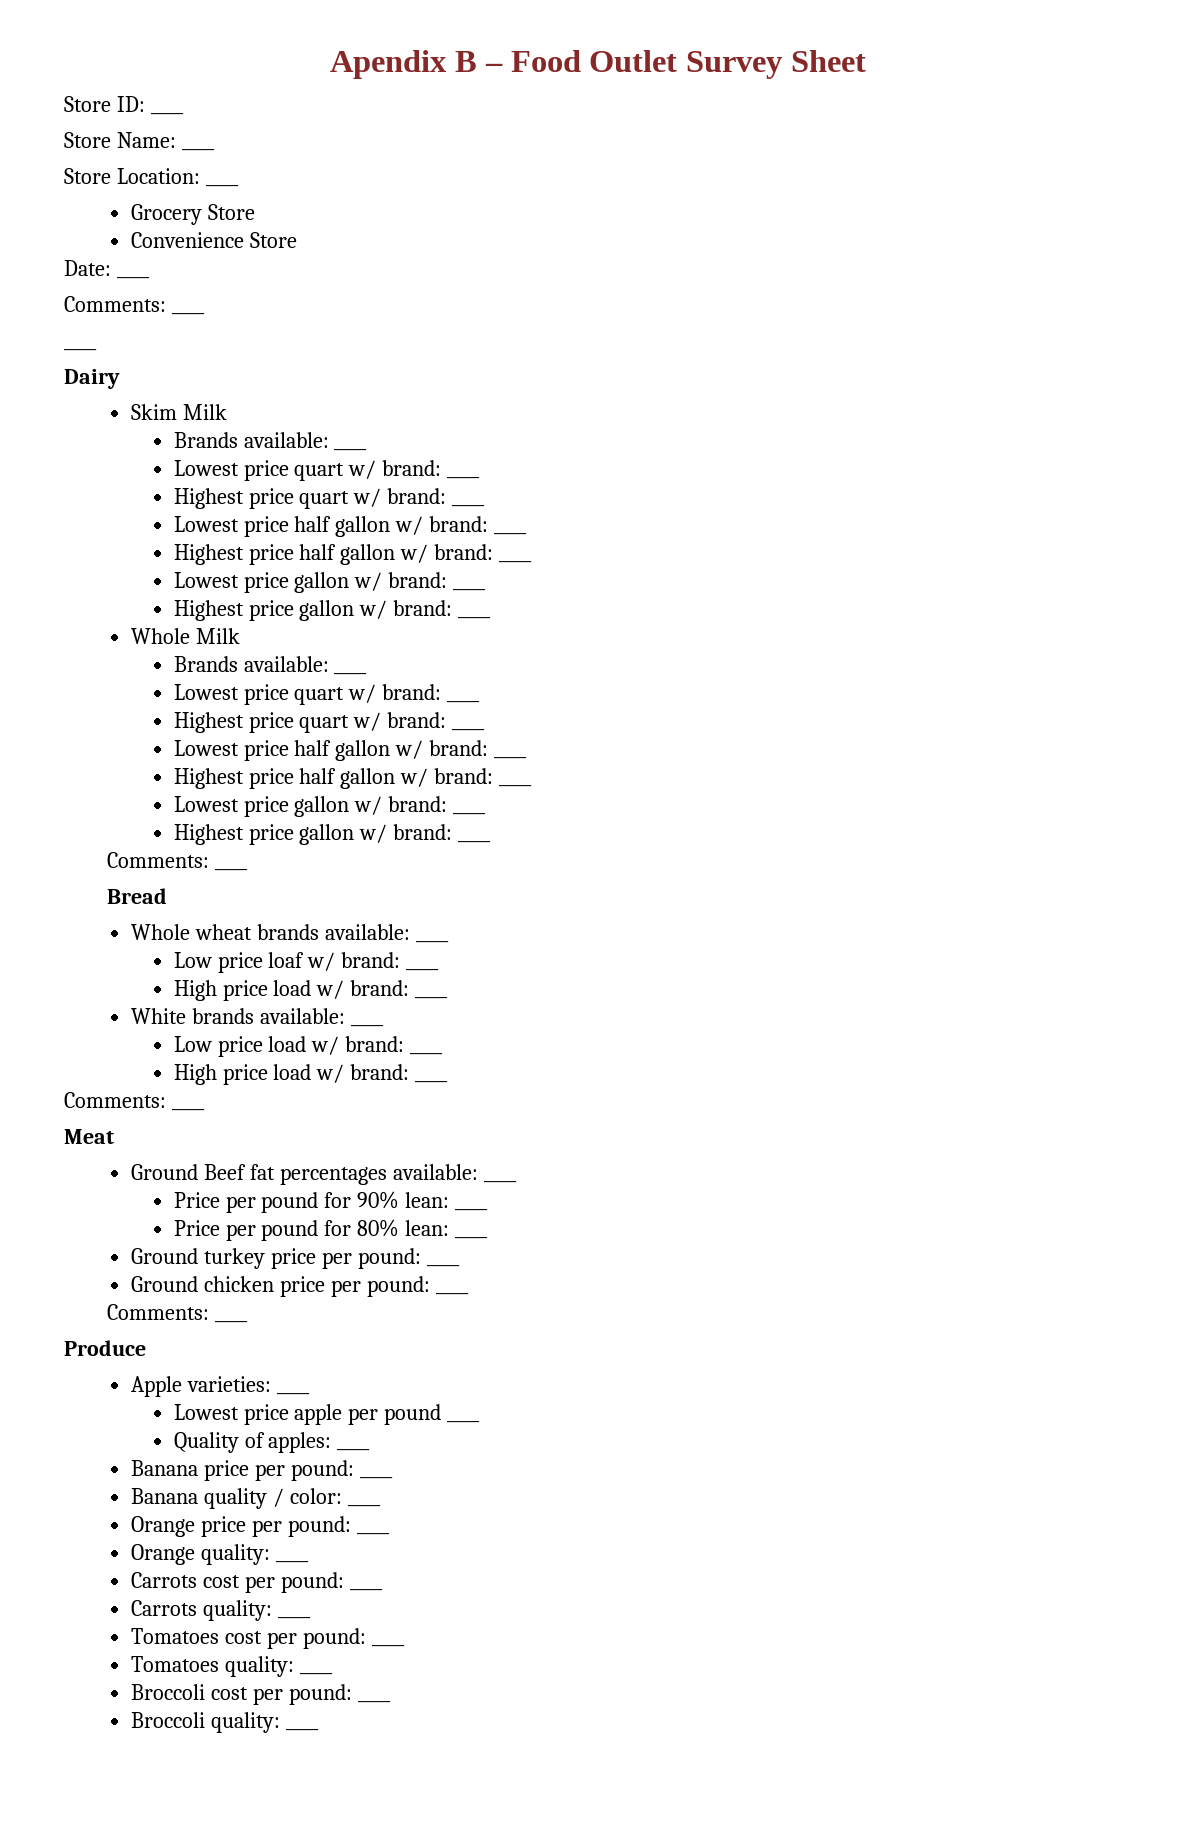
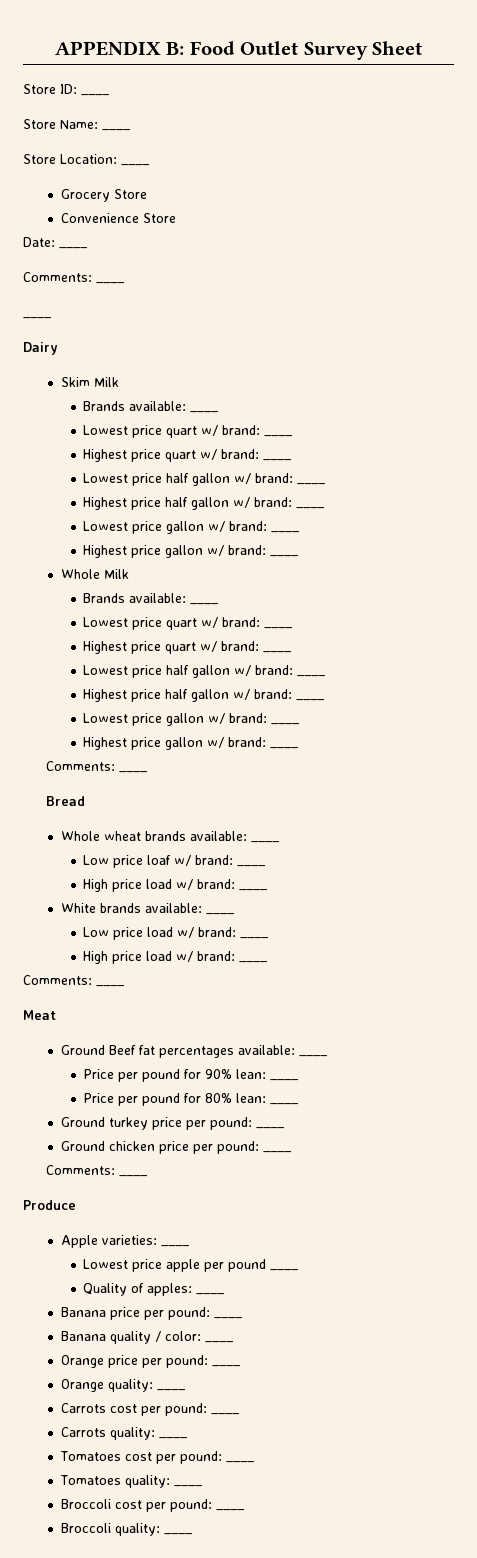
[330,50,503,79] Apendix B – -> [54,41,185,56] APPENDIX B:

